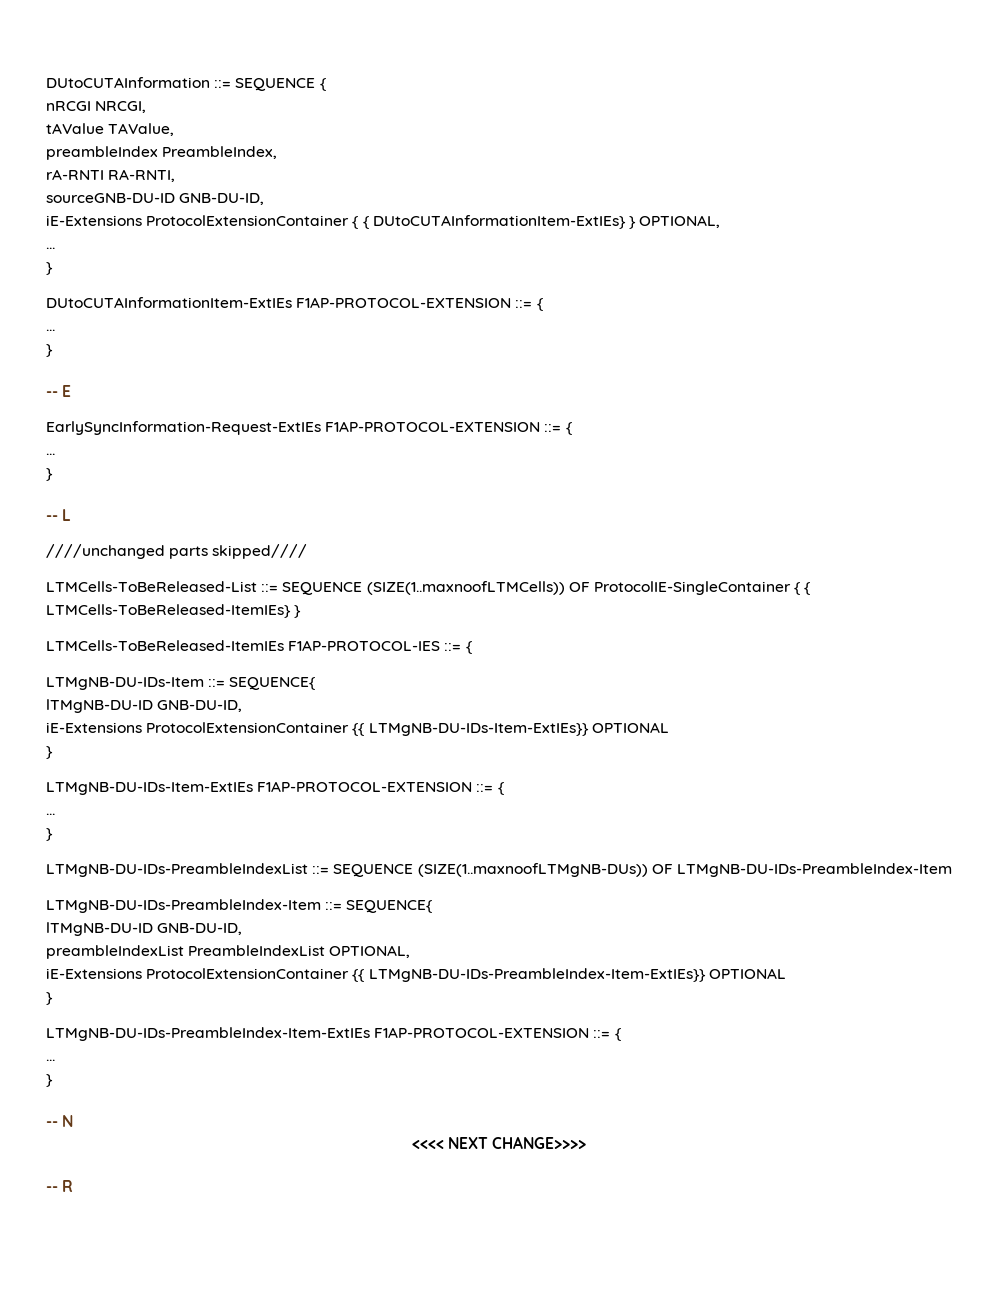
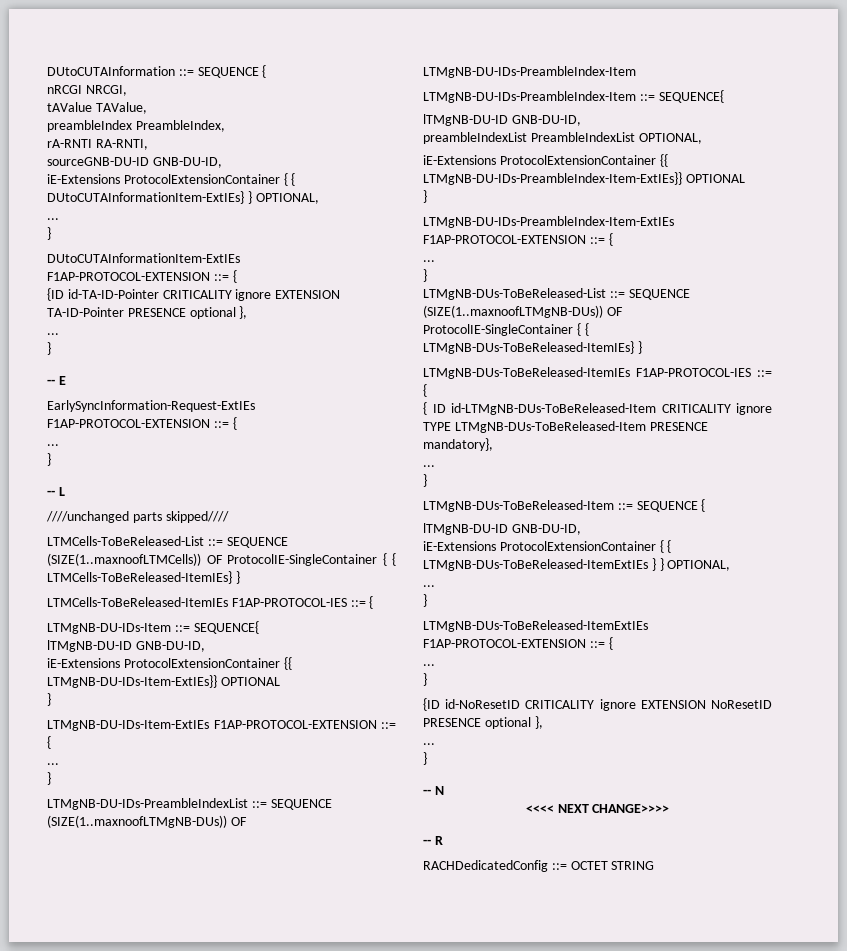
(543, 304) none -> [47,288,341,301] [47,306,248,319] // {ID id-TA-ID-Pointer CRITICALITY ignore EXTENSION TA-ID-Pointer PRESENCE optional },
(53, 1080) none -> [423,288,690,300] [423,305,623,318] [423,323,589,336] [423,341,642,354] [423,367,772,379] [423,384,427,397] [423,402,772,415] [423,421,708,433] [423,438,493,451] [423,465,435,467] [423,474,427,487] [423,499,706,512] [423,523,581,535] [423,540,672,553] [423,558,731,571] [423,585,435,587] [423,594,427,607] [423,620,648,632] [423,637,613,650] [423,664,435,666] [423,673,427,686] [423,698,772,711] [423,716,543,729] [423,743,435,745] [423,752,427,765] // LTMgNB-DUs-ToBeReleased-List ::= SEQUENCE (SIZE(1..maxnoofLTMgNB-DUs)) OF ProtocolIE-SingleContainer { { LTMgNB-DUs-ToBeReleased-ItemIEs} } // LTMgNB-DUs-ToBeReleased-ItemIEs F1AP-PROTOCOL-IES ::= { // { ID id-LTMgNB-DUs-ToBeReleased-Item CRITICALITY ignore TYPE LTMgNB-DUs-ToBeReleased-Item PRESENCE mandatory}, // ... // } // LTMgNB-DUs-ToBeReleased-Item ::= SEQUENCE { // lTMgNB-DU-ID GNB-DU-ID, // iE-Extensions ProtocolExtensionContainer { { LTMgNB-DUs-ToBeReleased-ItemExtIEs } } OPTIONAL, // ... // } // LTMgNB-DUs-ToBeReleased-ItemExtIEs F1AP-PROTOCOL-EXTENSION ::= { // ... // } // {ID id-NoResetID CRITICALITY ignore EXTENSION NoResetID PRESENCE optional }, // ... // }
(74, 1186) none -> [423,860,655,872] // RACHDedicatedConfig ::= OCTET STRING

